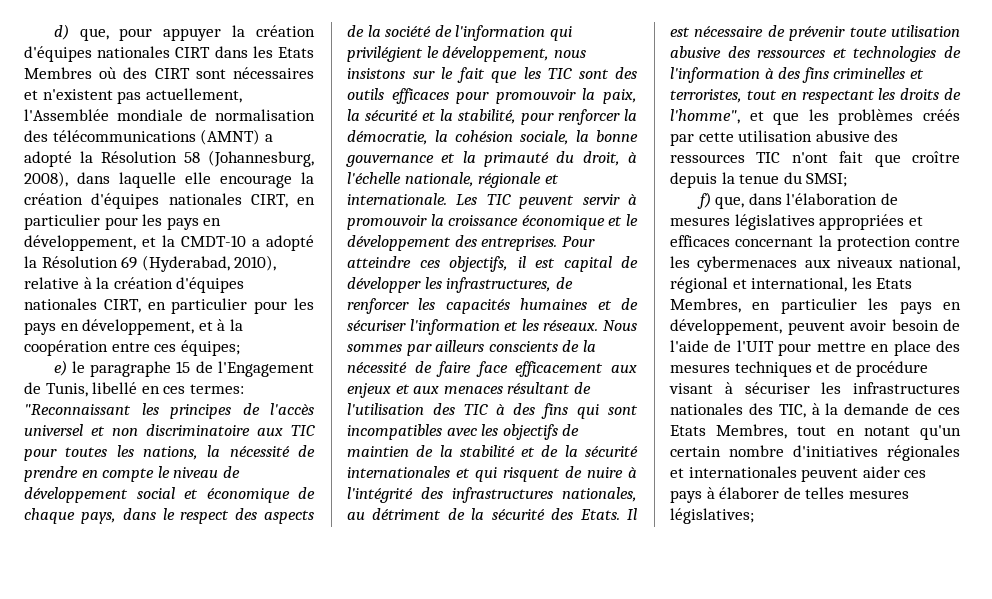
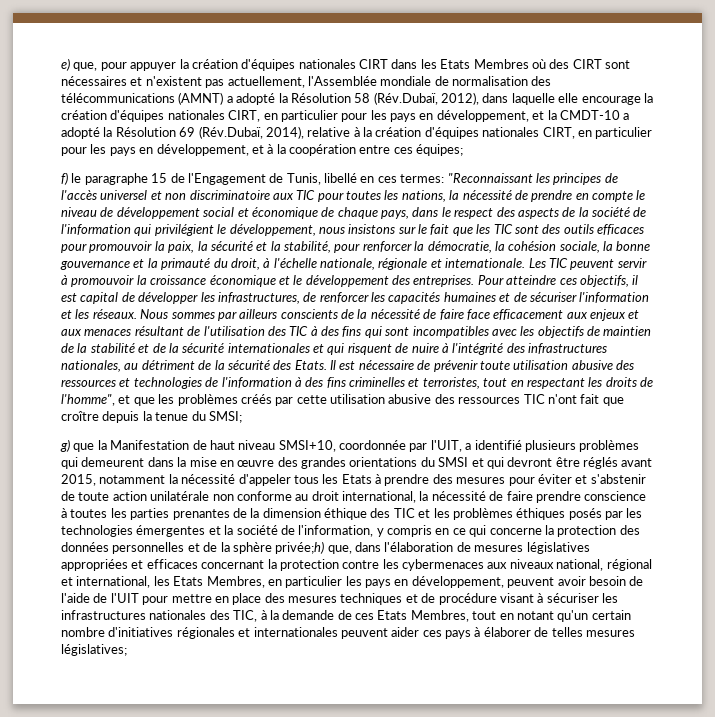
[53,24,69,40] d) -> [61,58,70,71] e)
[208,150,314,167] [24,171,68,187] (Johannesburg, 2008), -> [373,92,479,105] (Rév.Dubaï, 2012),
[141,255,277,272] (Hyderabad, 2010), -> [198,126,304,139] (Rév.Dubaï, 2014),
[53,360,67,376] e) -> [61,172,68,185] f)
[696,192,711,209] f) -> [60,439,640,452] [61,457,653,469] [61,474,646,486] [61,491,647,503] [61,508,643,520] [61,525,640,537] [61,541,325,554] g) que la Manifestation de haut niveau SMSI+10, coordonnée par l'UIT, a identifié plusieurs problèmes qui demeurent dans la mise en œuvre des grandes orientations du SMSI et qui devront être réglés avant 2015, notamment la nécessité d'appeler tous les Etats à prendre des mesures pour éviter et s'abstenir de toute action unilatérale non conforme au droit international, la nécessité de faire prendre conscience à toutes les parties prenantes de la dimension éthique des TIC et les problèmes éthiques posés par les technologies émergentes et la société de l'information, y compris en ce qui concerne la protection des données personnelles et de la sphère privée;h)

